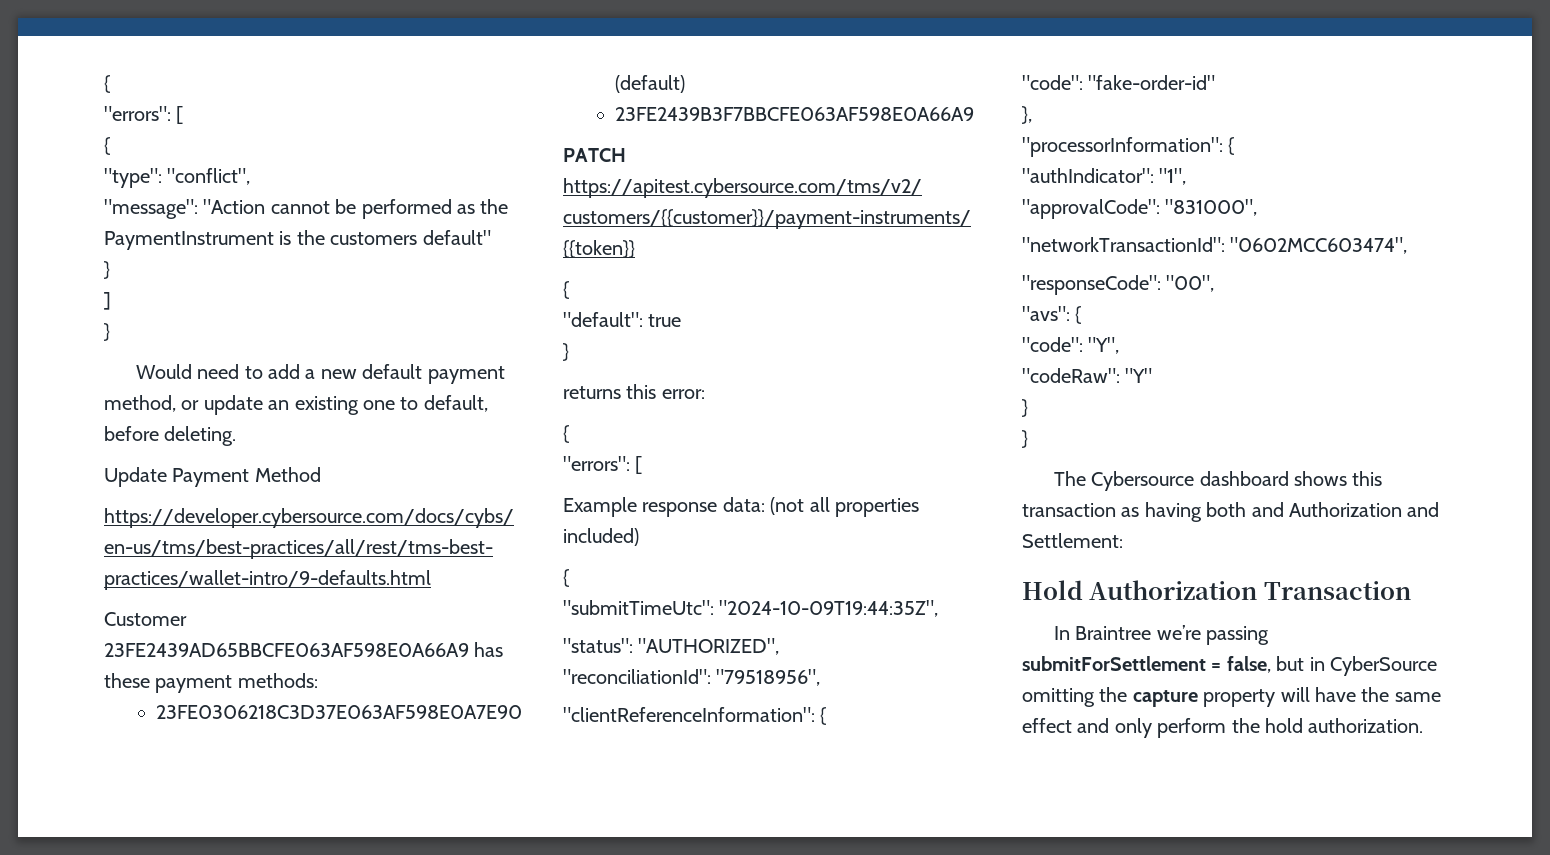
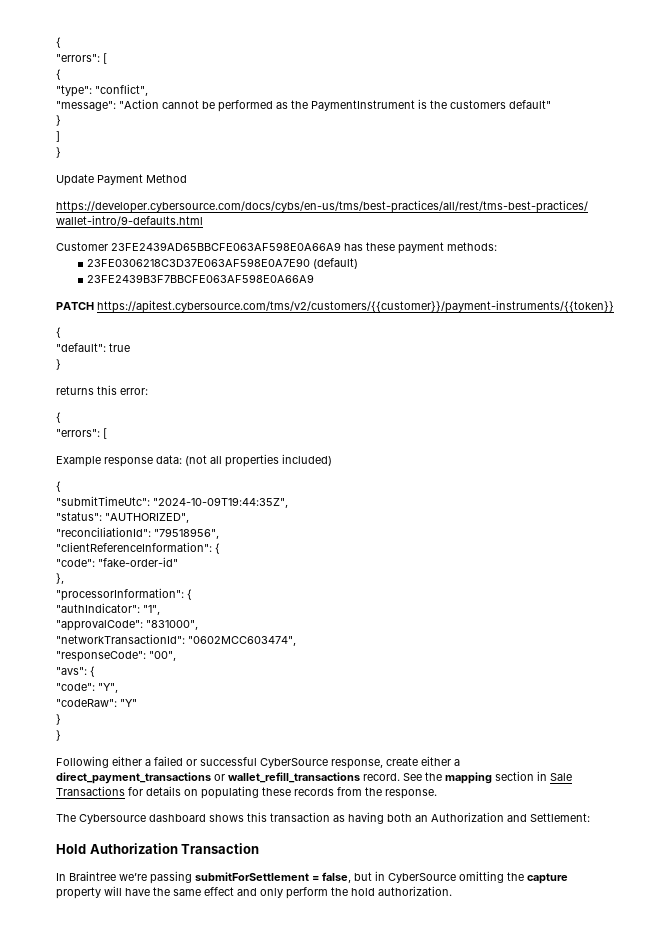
[135,364,505,384] [104,395,488,415] [104,426,237,446] // Would need to add a new default payment method, or update an existing one to default, before deleting. -> (61, 152) none
(1028, 439) none -> [56,756,460,769] [56,771,572,784] [56,786,437,799] // Following either a failed or successful CyberSource response, create either a direct_payment_transactions or wallet_refill_transactions record. See the mapping section in Sale Transactions for details on populating these records from the response.
[1251,502,1284,517] and -> [415,815,428,822] an

